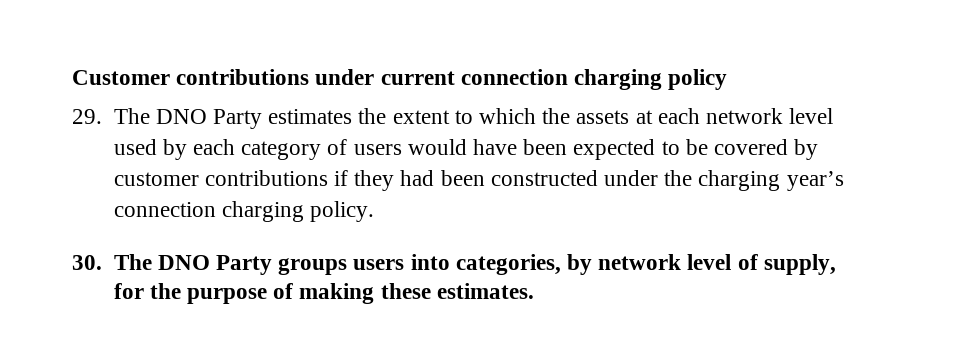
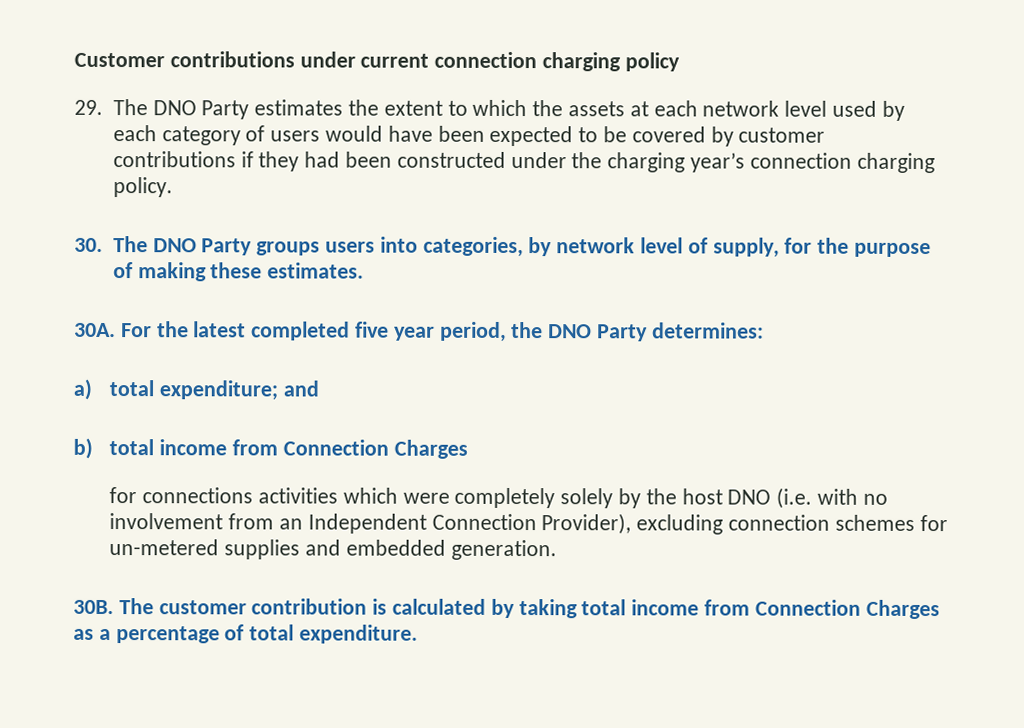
(534, 291) none -> [74,321,764,342] [73,378,320,401] [73,437,468,459] [109,487,888,509] [109,513,948,535] [109,539,557,561] [73,598,940,620] [73,624,419,644] // 30A. For the latest completed five year period, the DNO Party determines: // a) total expenditure; and // b) total income from Connection Charges // for connections activities which were completely solely by the host DNO (i.e. with no involvement from an Independent Connection Provider), excluding connection schemes for un-metered supplies and embedded generation. // 30B. The customer contribution is calculated by taking total income from Connection Charges as a percentage of total expenditure.

